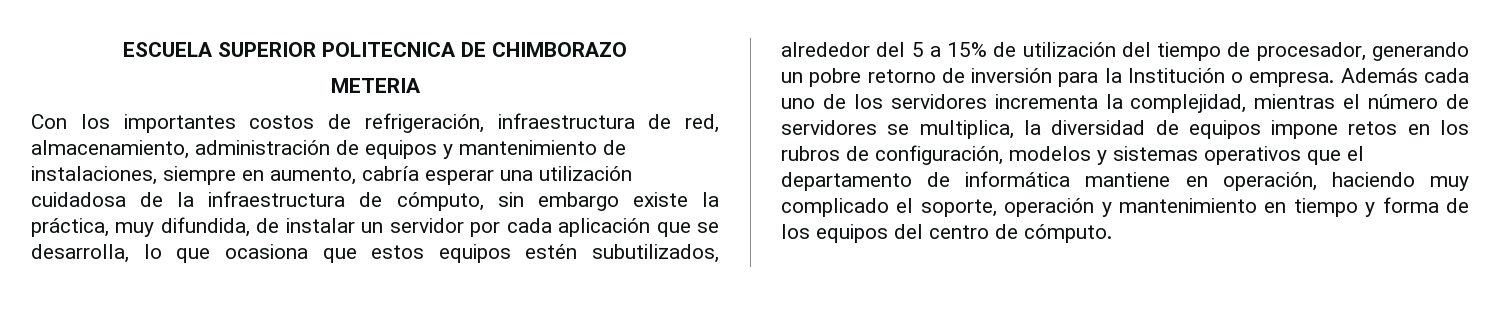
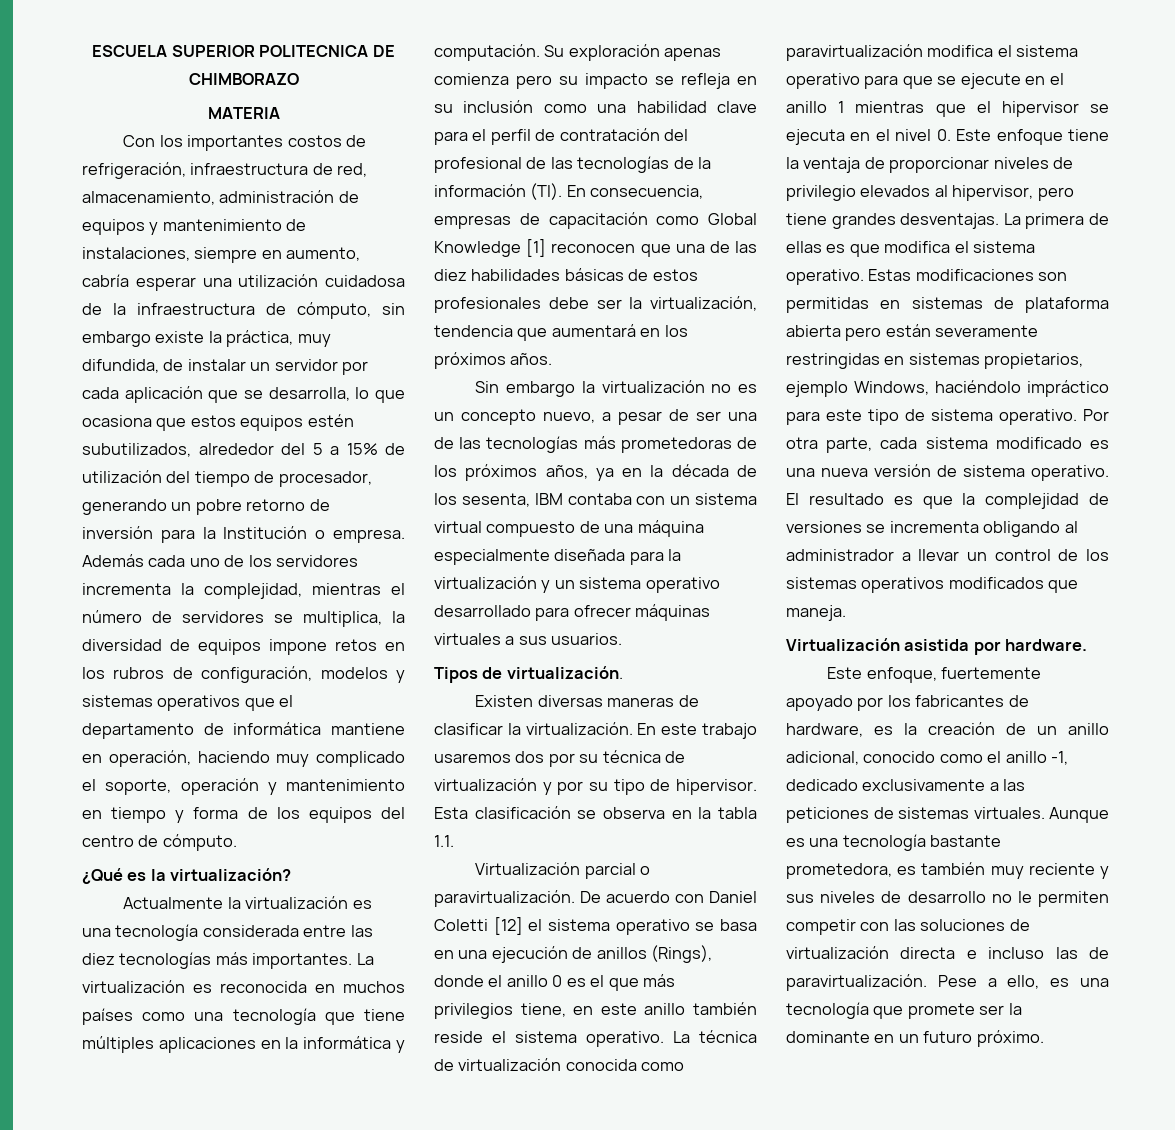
[330,78,421,93] METERIA -> [207,107,280,119] MATERIA
(1112, 233) none -> [82,868,292,884] [123,896,372,909] [82,924,373,941] [82,952,374,969] [82,980,405,993] [82,1008,406,1025] [82,1036,406,1053] [434,44,722,61] [434,73,757,89] [434,100,757,113] [434,128,689,145] [434,156,712,173] [434,183,704,200] [434,212,757,229] [434,239,757,257] [434,268,698,281] [434,296,757,313] [434,324,688,341] [434,352,553,369] [475,380,757,397] [434,409,757,425] [434,436,757,453] [434,464,757,481] [434,493,757,507] [434,520,704,537] [434,549,682,565] [434,576,720,593] [434,604,711,621] [434,633,623,645] [434,666,623,683] [475,695,699,707] [434,722,757,739] [434,750,686,767] [434,778,757,795] [434,806,757,819] [434,835,454,847] [475,862,651,879] [434,890,757,907] [434,917,757,935] [434,945,713,963] [434,974,676,991] [434,1002,757,1019] [434,1030,757,1047] [434,1058,685,1071] [786,44,1079,61] [786,73,1064,89] [786,101,1109,117] [786,129,1109,145] [786,157,1074,173] [786,185,1074,201] [786,213,1109,229] [786,241,1036,257] [786,269,1068,285] [786,297,1109,313] [786,324,1039,341] [786,353,1084,369] [786,380,1109,397] [786,409,1109,425] [786,437,1109,453] [786,464,1109,481] [786,493,1109,509] [786,521,1078,537] [786,549,1109,561] [786,577,1079,593] [786,605,846,621] [786,638,1088,655] [827,667,1042,683] [786,695,1029,711] [786,722,1109,737] [786,751,1069,765] [786,779,1026,791] [786,807,1109,823] [786,834,1002,851] [786,862,1109,879] [786,891,1109,907] [786,919,1030,935] [786,946,1109,959] [786,974,1109,991] [786,1002,1022,1019] [786,1030,1044,1047] // ¿Qué es la virtualización? // Actualmente la virtualización es una tecnología considerada entre las diez tecnologías más importantes. La virtualización es reconocida en muchos países como una tecnología que tiene múltiples aplicaciones en la informática y computación. Su exploración apenas comienza pero su impacto se refleja en su inclusión como una habilidad clave para el perfil de contratación del profesional de las tecnologías de la información (TI). En consecuencia, empresas de capacitación como Global Knowledge [1] reconocen que una de las diez habilidades básicas de estos profesionales debe ser la virtualización, tendencia que aumentará en los próximos años. // Sin embargo la virtualización no es un concepto nuevo, a pesar de ser una de las tecnologías más prometedoras de los próximos años, ya en la década de los sesenta, IBM contaba con un sistema virtual compuesto de una máquina especialmente diseñada para la virtualización y un sistema operativo desarrollado para ofrecer máquinas virtuales a sus usuarios. // Tipos de virtualización. // Existen diversas maneras de clasificar la virtualización. En este trabajo usaremos dos por su técnica de virtualización y por su tipo de hipervisor. Esta clasificación se observa en la tabla 1.1. // Virtualización parcial o paravirtualización. De acuerdo con Daniel Coletti [12] el sistema operativo se basa en una ejecución de anillos (Rings), donde el anillo 0 es el que más privilegios tiene, en este anillo también reside el sistema operativo. La técnica de virtualización conocida como paravirtualización modifica el sistema operativo para que se ejecute en el anillo 1 mientras que el hipervisor se ejecuta en el nivel 0. Este enfoque tiene la ventaja de proporcionar niveles de privilegio elevados al hipervisor, pero tiene grandes desventajas. La primera de ellas es que modifica el sistema operativo. Estas modificaciones son permitidas en sistemas de plataforma abierta pero están severamente restringidas en sistemas propietarios, ejemplo Windows, haciéndolo impráctico para este tipo de sistema operativo. Por otra parte, cada sistema modificado es una nueva versión de sistema operativo. El resultado es que la complejidad de versiones se incrementa obligando al administrador a llevar un control de los sistemas operativos modificados que maneja. // Virtualización asistida por hardware. // Este enfoque, fuertemente apoyado por los fabricantes de hardware, es la creación de un anillo adicional, conocido como el anillo -1, dedicado exclusivamente a las peticiones de sistemas virtuales. Aunque es una tecnología bastante prometedora, es también muy reciente y sus niveles de desarrollo no le permiten competir con las soluciones de virtualización directa e incluso las de paravirtualización. Pese a ello, es una tecnología que promete ser la dominante en un futuro próximo.

